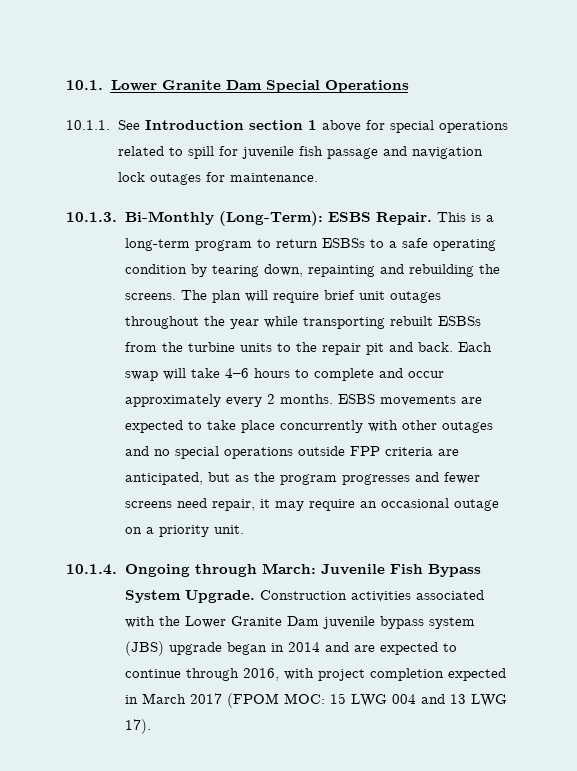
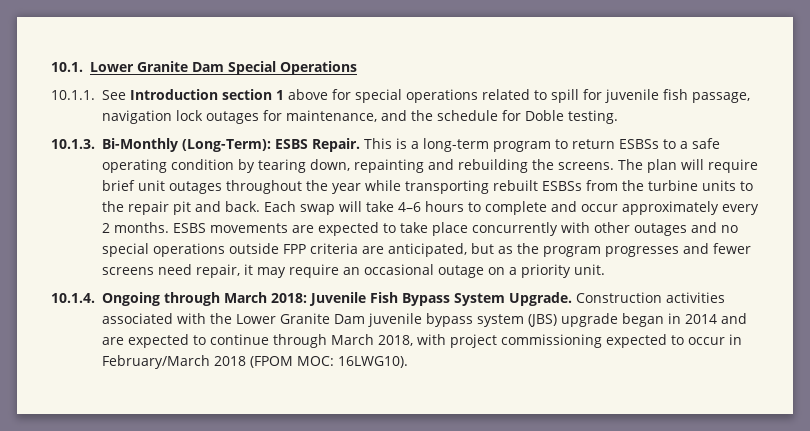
[326,146,407,159] passage and -> [691,92,750,103] passage,
[229,173,318,182] maintenance. -> [285,110,618,124] maintenance, and the schedule for Doble testing.
[261,563,316,574] March: -> [223,292,307,303] March 2018:
[242,668,506,681] [124,693,507,708] [124,719,151,734] 2016, with project completion expected in March 2017 (FPOM MOC: 15 LWG 004 and 13 LWG 17). -> [330,334,742,348] [101,355,408,369] March 2018, with project commissioning expected to occur in February/March 2018 (FPOM MOC: 16LWG10).

